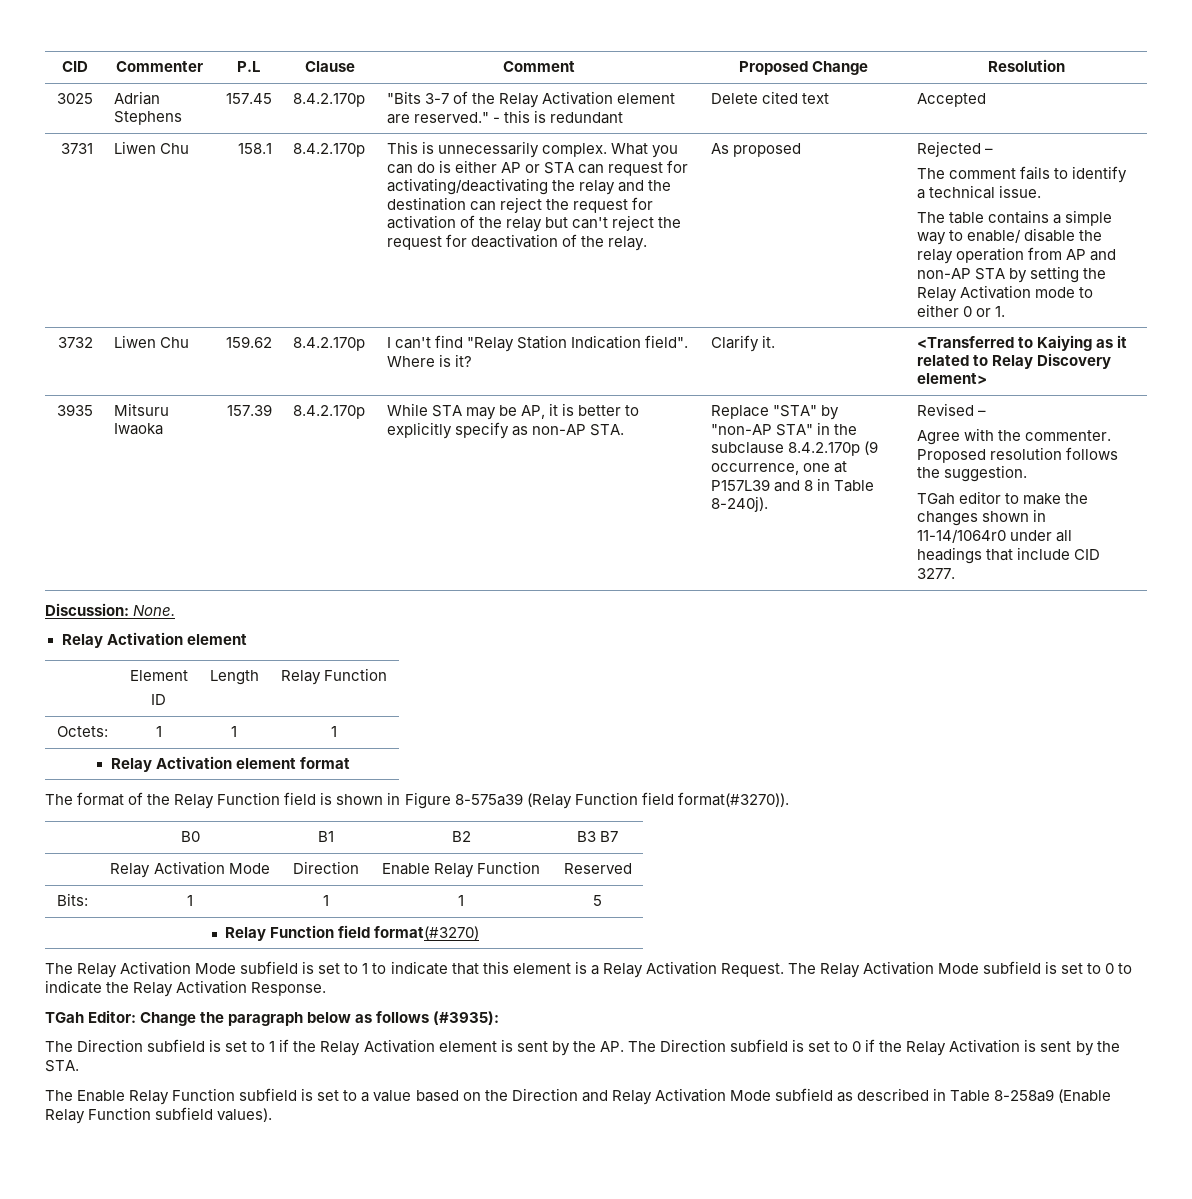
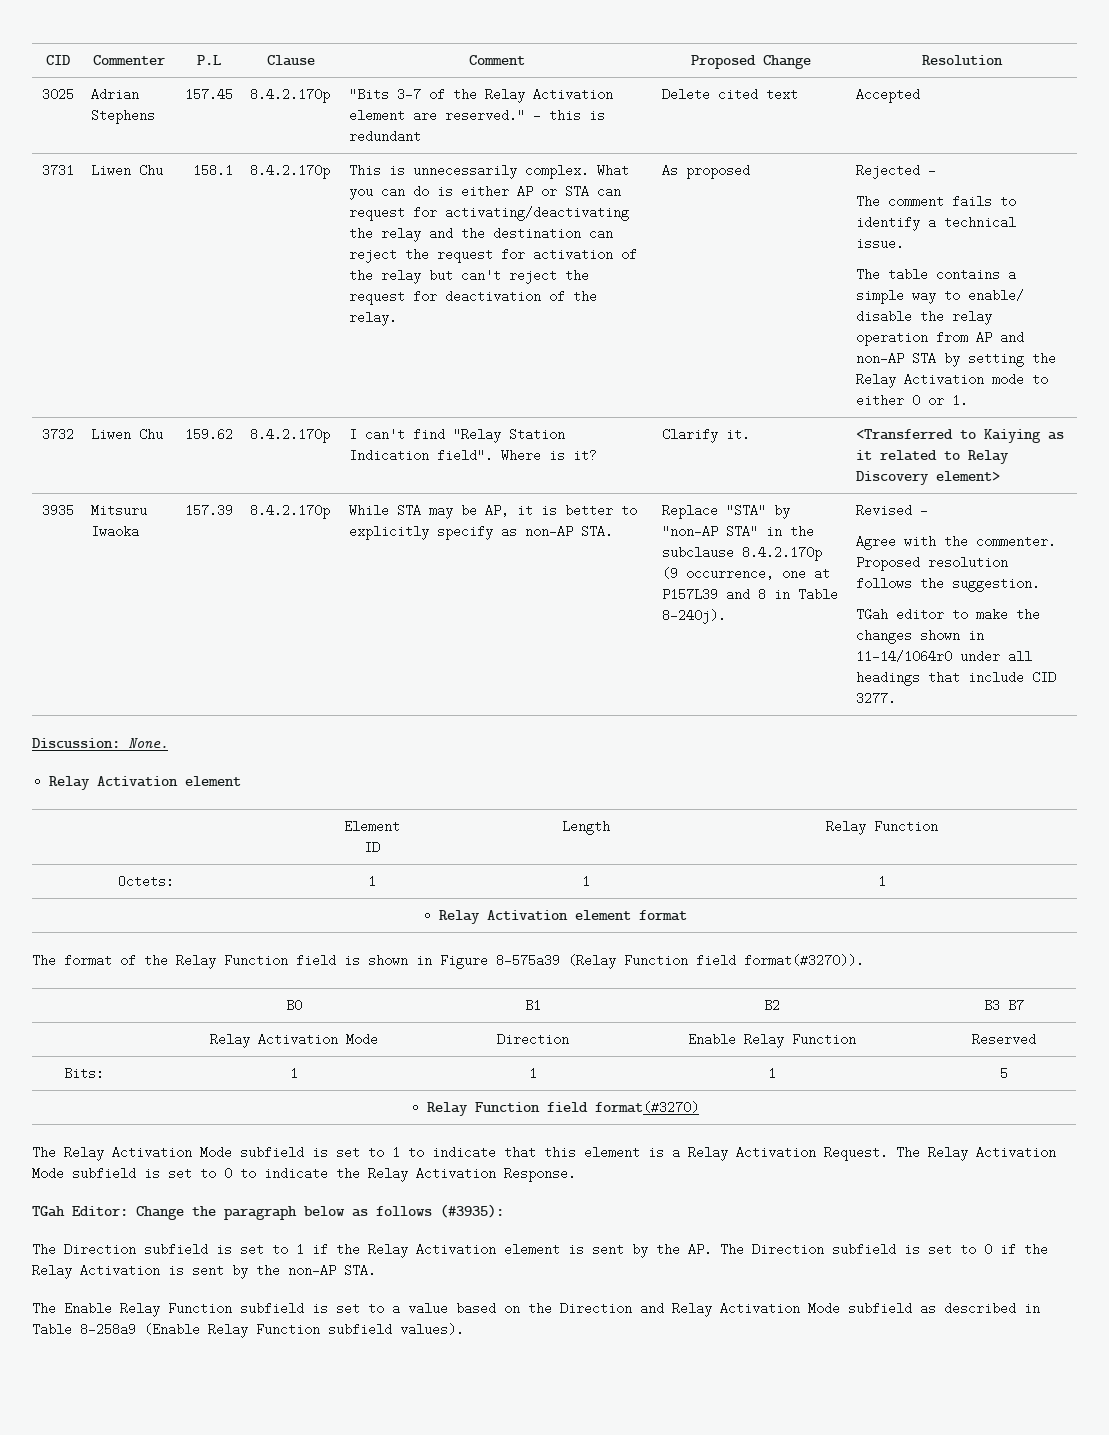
(1120, 1046) none -> [288,1264,336,1277] non-AP

